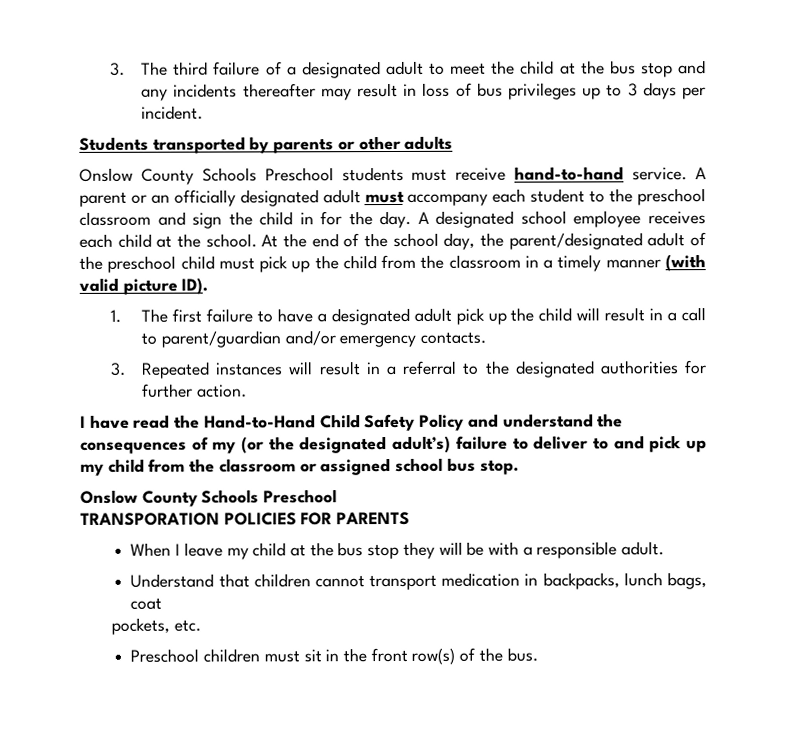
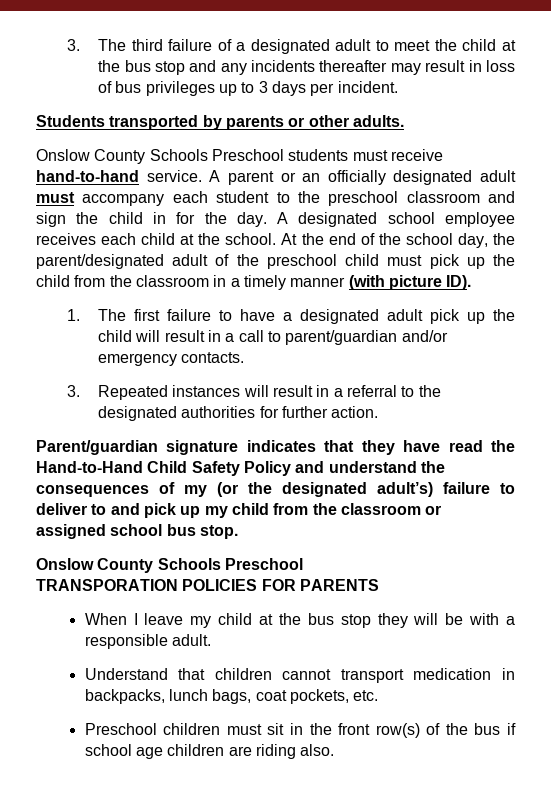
[404,135,454,150] adults -> [352,115,404,127] adults.
[79,277,119,292] valid -> (385, 282) none
[80,415,86,428] I -> [36,440,395,455] Parent/guardian signature indicates that they
(163, 603) // -> (287, 695) none
[506,647,538,662] bus. -> [474,723,516,735] [84,744,335,759] bus if school age children are riding also.

